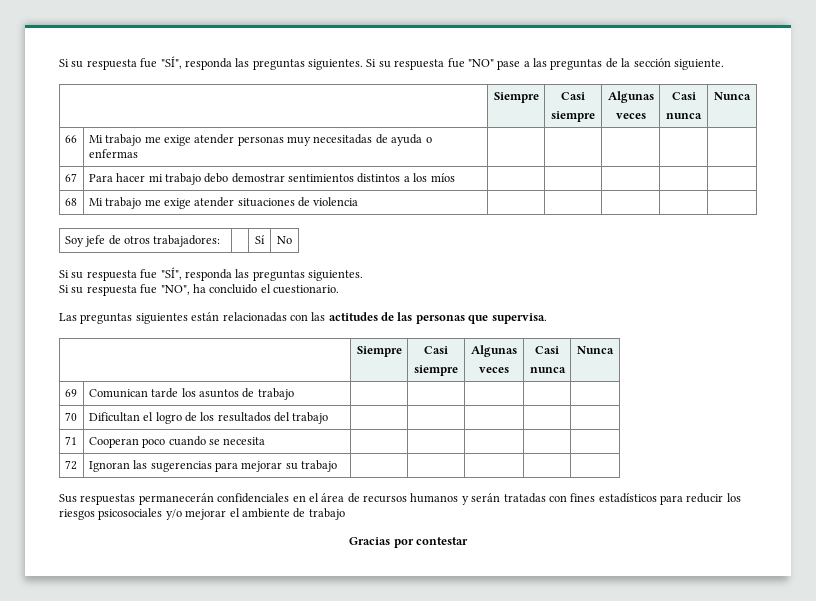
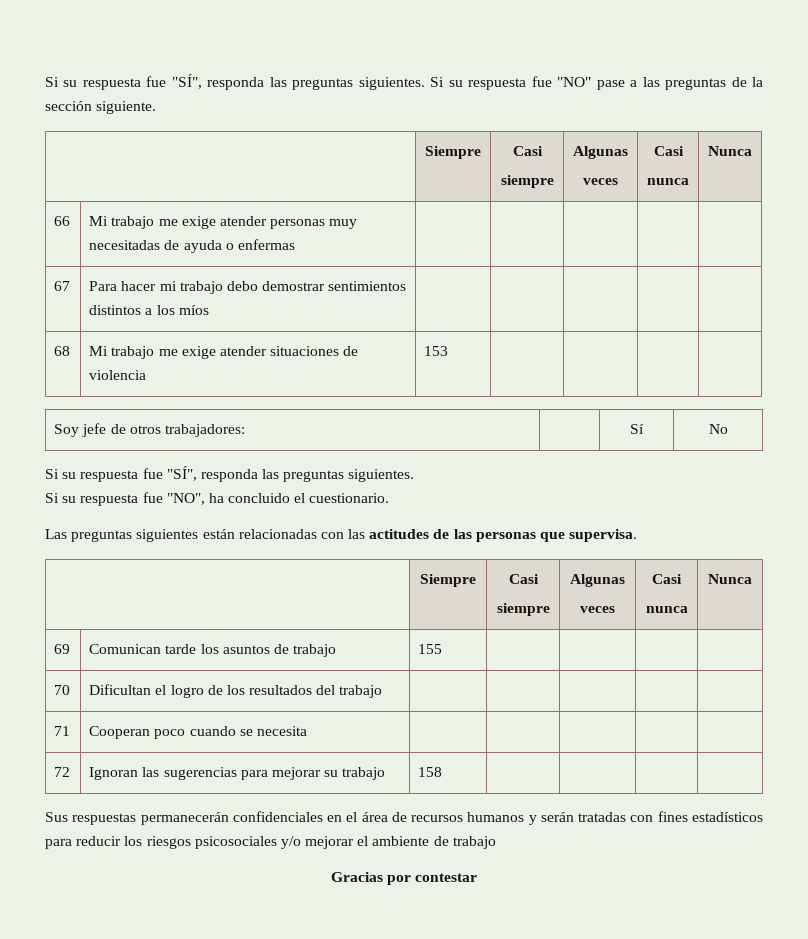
(359, 201) none -> [424,346,449,356] 153
(294, 394) none -> [418,644,443,654] 155
(338, 466) none -> [418,767,443,777] 158

